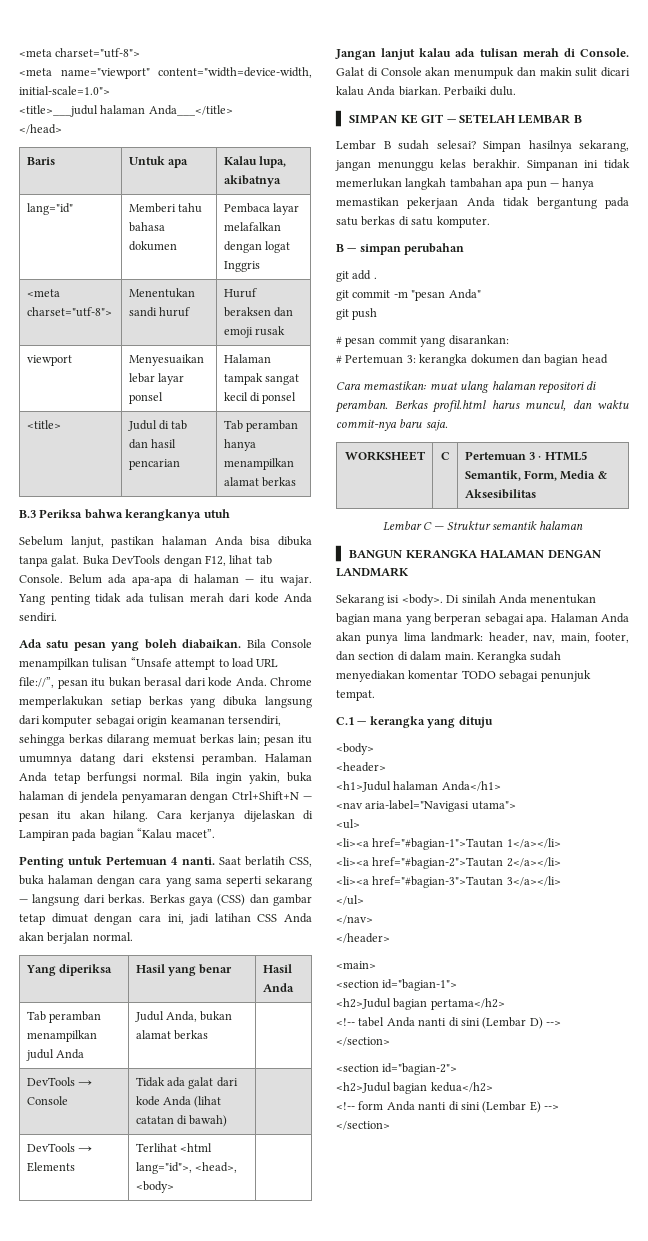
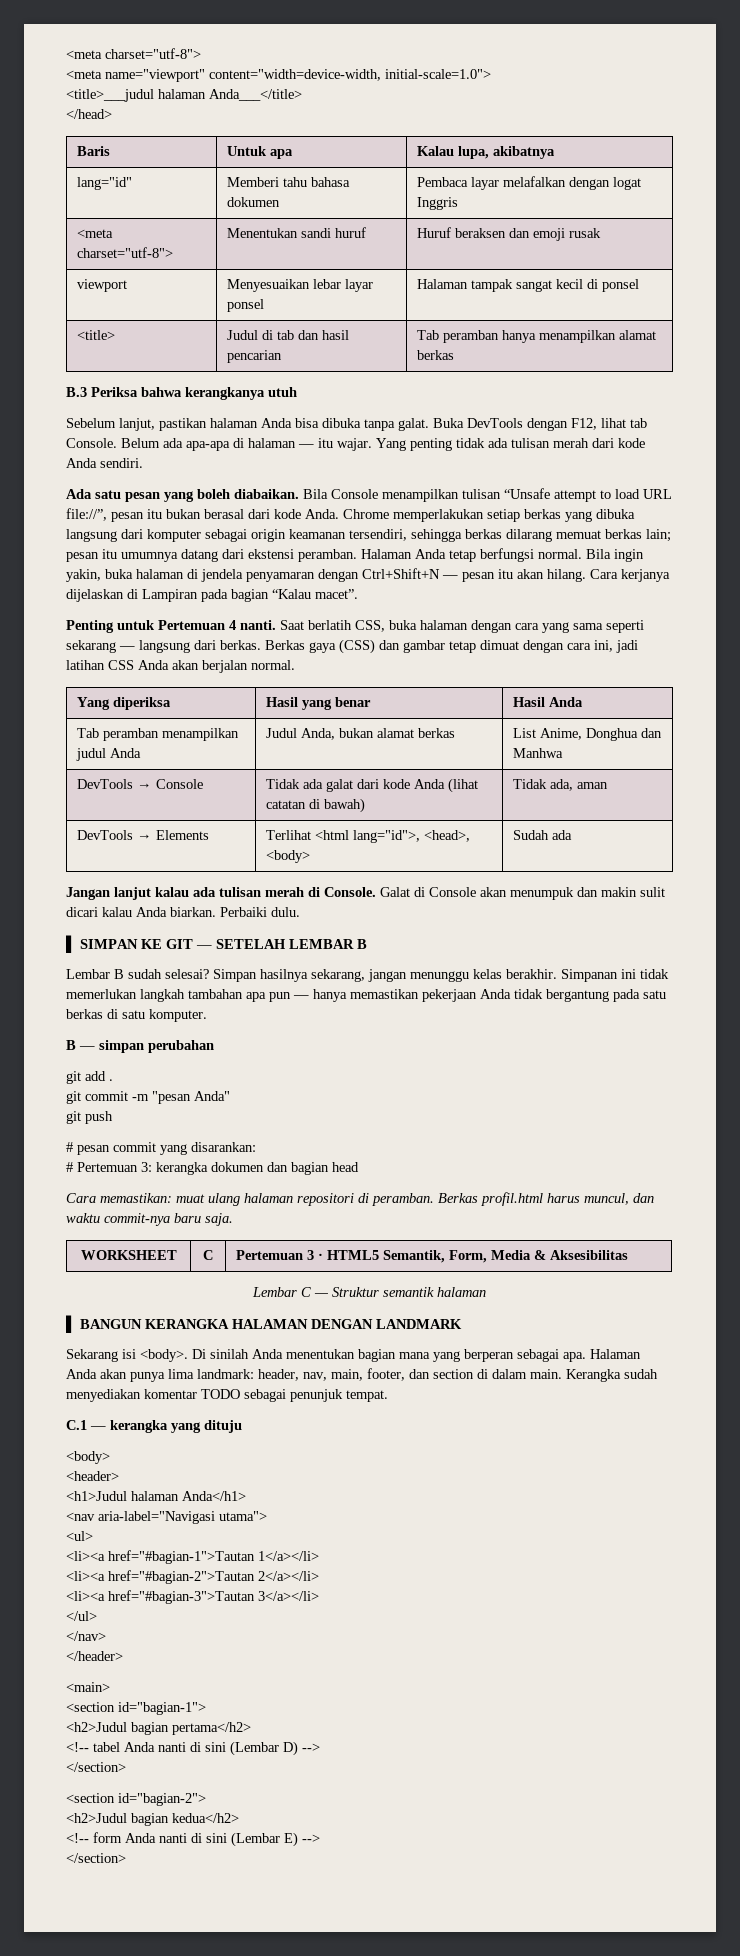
(209, 1035) none -> [512,728,662,741] [512,748,563,758] List Anime, Donghua dan Manhwa
(228, 1121) none -> [512,779,608,791] Tidak ada, aman
(174, 1187) none -> [512,830,572,840] Sudah ada

